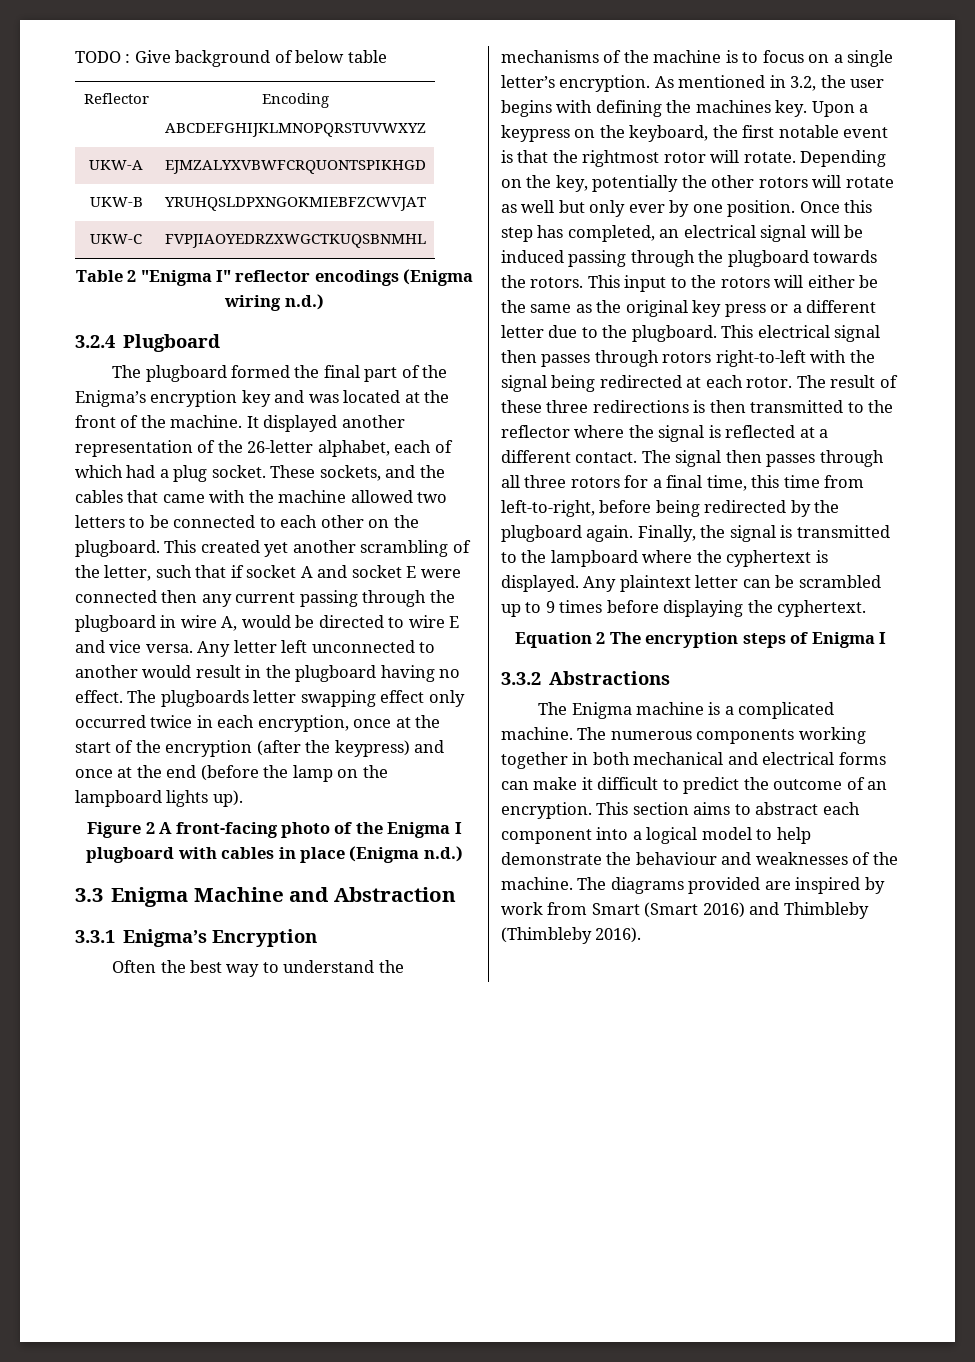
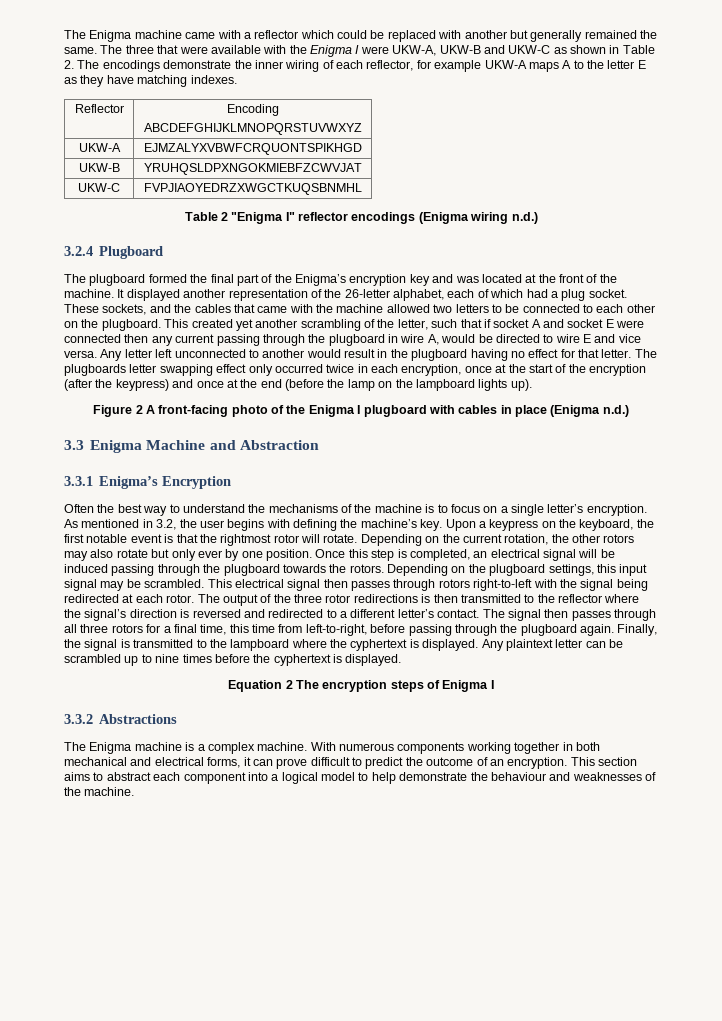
[75,50,387,67] TODO : Give background of below table -> [64,30,657,42] [64,45,655,57] [64,60,646,72] [64,75,237,87] The Enigma machine came with a reflector which could be replaced with another but generally remained the same. The three that were available with the Enigma I were UKW-A, UKW-B and UKW-C as shown in Table 2. The encodings demonstrate the inner wiring of each reflector, for example UKW-A maps A to the letter E as they have matching indexes.
[75,690,123,703] effect. -> [528,349,632,358] effect for that letter.
[695,100,771,113] machines -> [360,519,417,528] machine’s
[555,175,679,192] key, potentially -> [462,534,549,545] current rotation,
[812,175,894,188] [501,200,555,213] will rotate as well -> [64,549,148,561] may also rotate
[537,225,564,238] has -> [397,549,407,558] is
[587,275,879,292] [501,300,877,317] [501,325,717,342] This input to the rotors will either be the same as the original key press or a different letter due to the plugboard. -> [387,564,648,576] [64,579,205,591] Depending on the plugboard settings, this input signal may be scrambled.
[830,375,898,388] [501,400,589,413] result of these three -> [222,594,351,606] output of the three rotor
[658,425,829,442] [501,450,571,463] signal is reflected at a different -> [84,609,434,621] signal’s direction is reversed and redirected to a different letter’s
[655,500,811,517] being redirected by -> [408,624,497,636] passing through
[545,601,555,613] 9 -> [155,654,180,663] nine
[663,600,867,617] displaying the cyphertext. -> [253,654,402,666] the cyphertext is displayed.
[738,702,835,719] [501,727,607,740] complicated machine. The -> [207,742,336,754] complex machine. With
[838,752,886,765] [501,777,593,790] forms can make it -> [207,757,308,769] forms, it can prove
[577,877,885,894] [501,902,869,919] [501,927,642,944] The diagrams provided are inspired by work from Smart (Smart 2016) and Thimbleby (Thimbleby 2016). -> (135, 791) none

